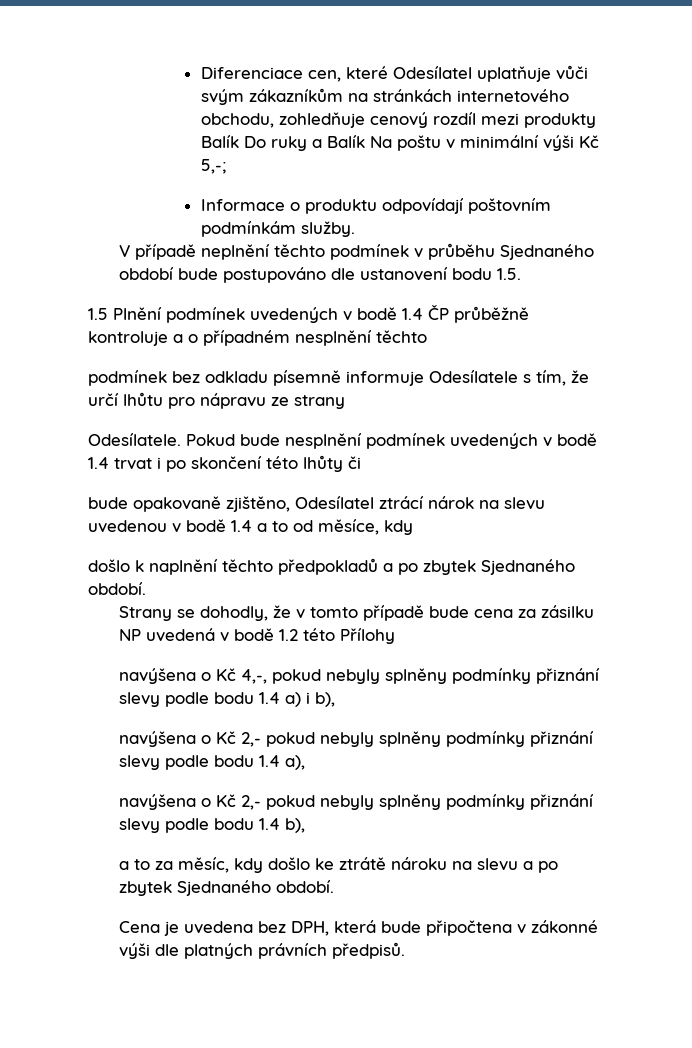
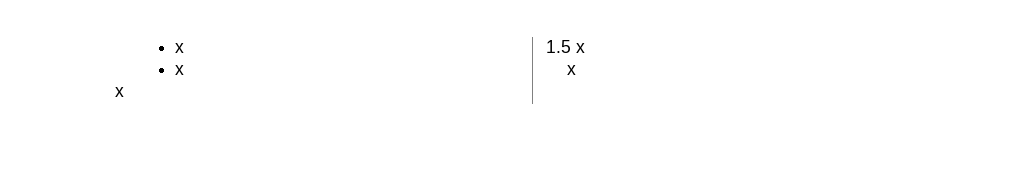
[200,65,588,82] [200,88,569,105] [200,112,596,128] [200,135,599,151] [200,159,226,174] [200,198,551,214] [200,221,355,237] [119,243,595,260] [119,267,522,283] [88,305,529,323] [88,330,427,346] [88,370,589,386] [88,392,345,409] [88,433,597,449] [88,455,361,472] [88,496,545,512] [88,519,413,535] [88,558,575,575] [88,582,146,595] [119,605,595,621] [119,628,396,644] [119,668,601,684] [119,692,336,707] [119,731,595,747] [119,755,306,770] [119,794,595,810] [119,818,306,833] [119,857,559,873] [119,880,335,896] [119,920,599,936] [119,942,406,959] Diferenciace cen, které Odesílatel uplatňuje vůči svým zákazníkům na stránkách internetového obchodu, zohledňuje cenový rozdíl mezi produkty Balík Do ruky a Balík Na poštu v minimální výši Kč 5,-; // Informace o produktu odpovídají poštovním podmínkám služby. // V případě neplnění těchto podmínek v průběhu Sjednaného období bude postupováno dle ustanovení bodu 1.5. // 1.5 Plnění podmínek uvedených v bodě 1.4 ČP průběžně kontroluje a o případném nesplnění těchto // podmínek bez odkladu písemně informuje Odesílatele s tím, že určí lhůtu pro nápravu ze strany // Odesílatele. Pokud bude nesplnění podmínek uvedených v bodě 1.4 trvat i po skončení této lhůty či // bude opakovaně zjištěno, Odesílatel ztrácí nárok na slevu uvedenou v bodě 1.4 a to od měsíce, kdy // došlo k naplnění těchto předpokladů a po zbytek Sjednaného období. // Strany se dohodly, že v tomto případě bude cena za zásilku NP uvedená v bodě 1.2 této Přílohy // navýšena o Kč 4,-, pokud nebyly splněny podmínky přiznání slevy podle bodu 1.4 a) i b), // navýšena o Kč 2,- pokud nebyly splněny podmínky přiznání slevy podle bodu 1.4 a), // navýšena o Kč 2,- pokud nebyly splněny podmínky přiznání slevy podle bodu 1.4 b), // a to za měsíc, kdy došlo ke ztrátě nároku na slevu a po zbytek Sjednaného období. // Cena je uvedena bez DPH, která bude připočtena v zákonné výši dle platných právních předpisů. -> [174,43,184,53] [174,65,184,75] [114,87,124,97] [546,40,585,53] [566,65,576,75] x // x // x // 1.5 x // x

